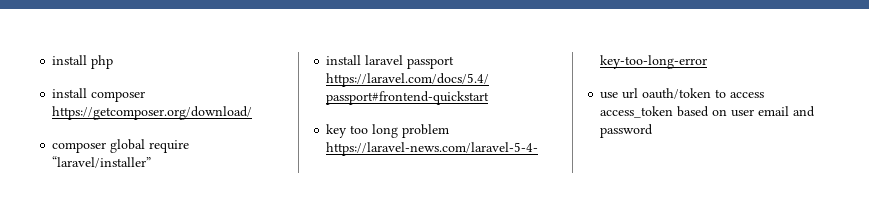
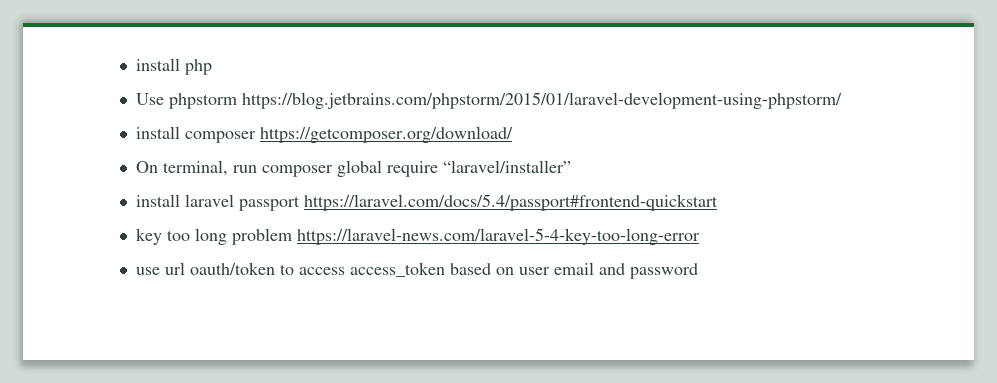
(114, 62) none -> [135,92,842,109] // Use phpstorm https://blog.jetbrains.com/phpstorm/2015/01/laravel-development-using-phpstorm/
(253, 113) none -> [135,160,257,176] On terminal, run

